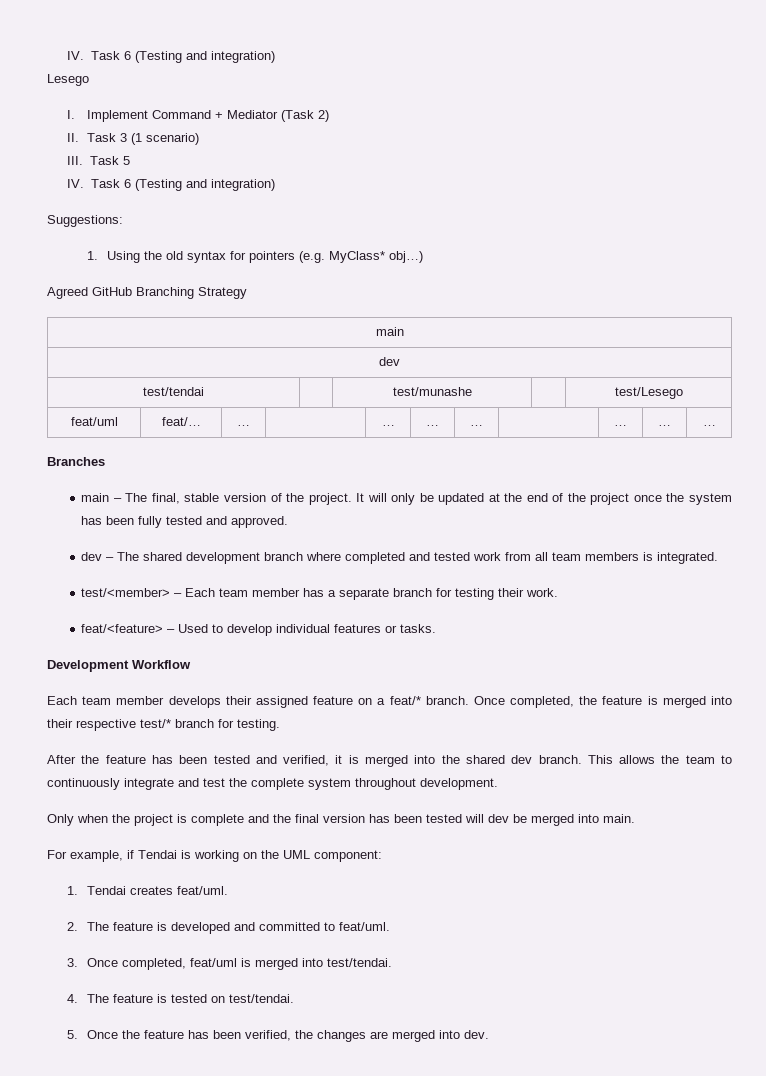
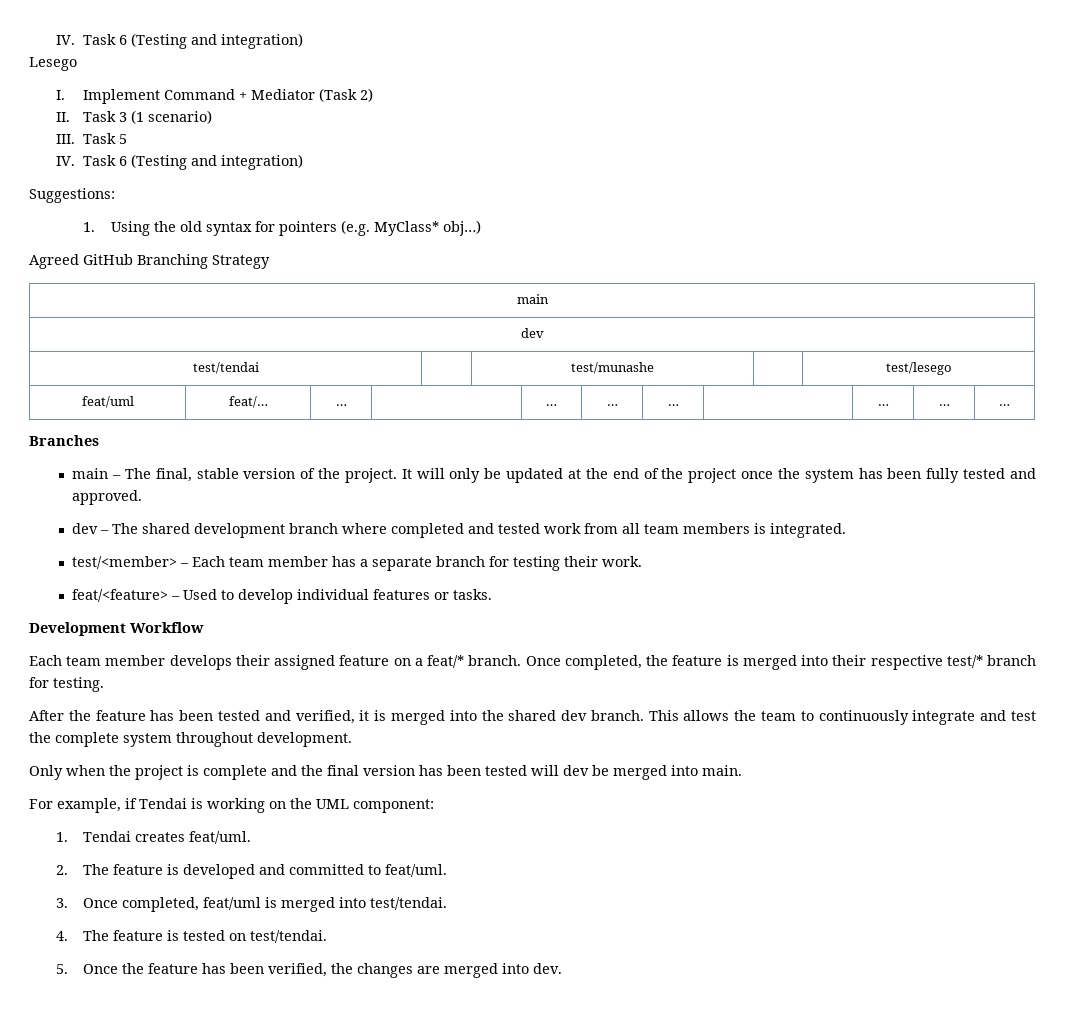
[614,387,683,399] test/Lesego -> [885,362,952,375] test/lesego

